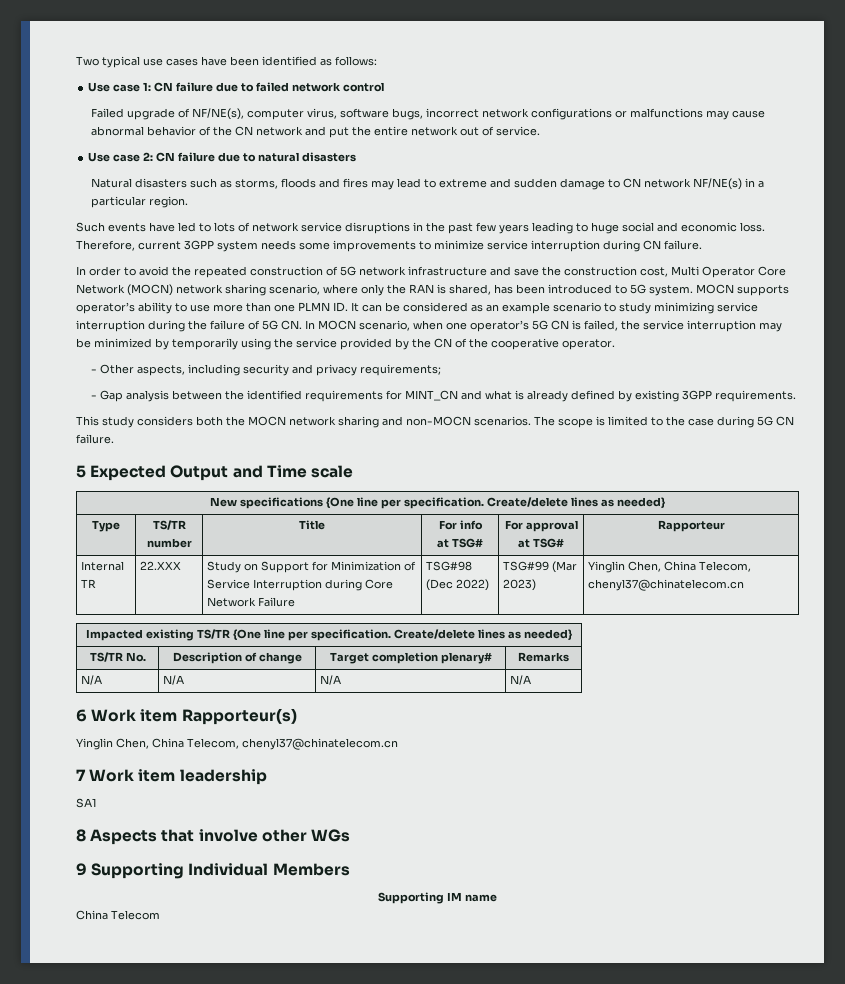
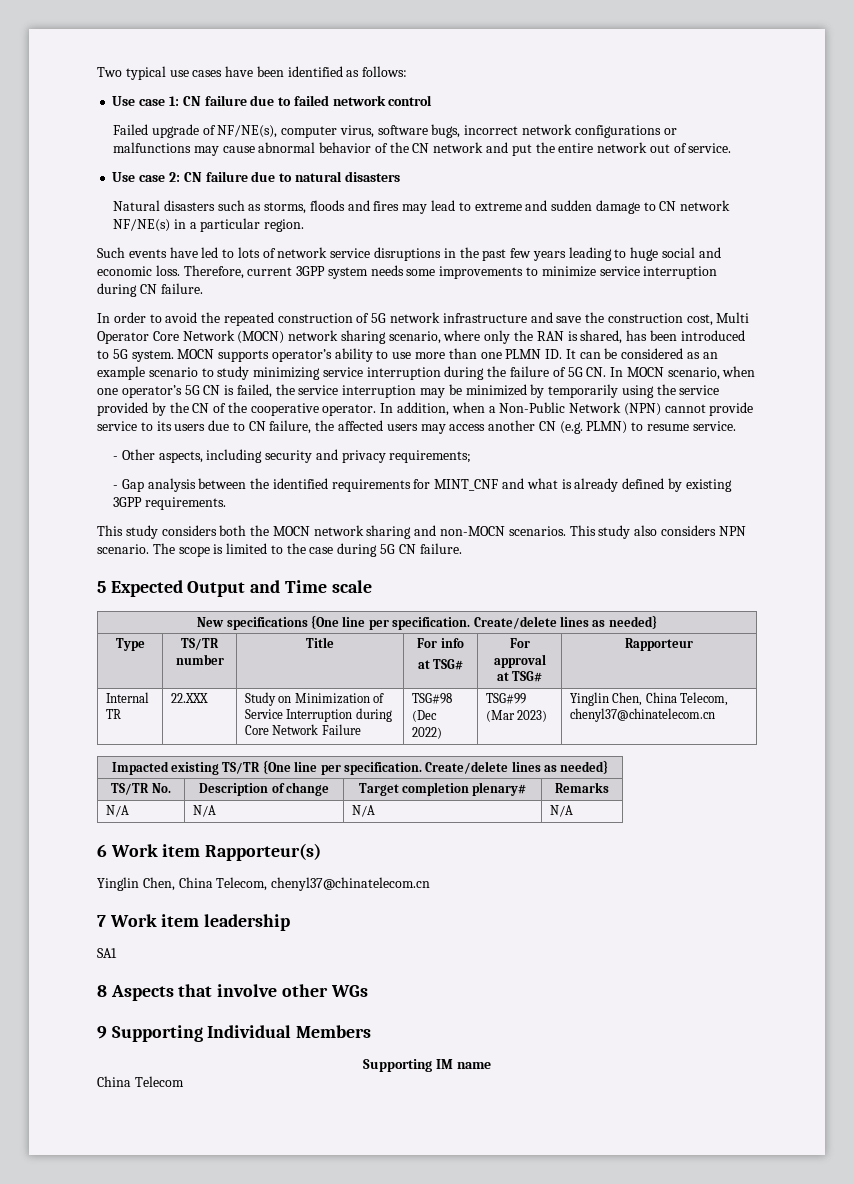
(615, 344) none -> [380,402,754,416] [97,420,736,434] In addition, when a Non-Public Network (NPN) cannot provide service to its users due to CN failure, the affected users may access another CN (e.g. PLMN) to resume service.
[405,390,459,401] MINT_CN -> [434,479,499,491] MINT_CNF
(531, 421) none -> [569,525,746,539] [97,544,149,554] This study also considers NPN scenario.
[261,561,329,573] Support for -> (292, 699) none

